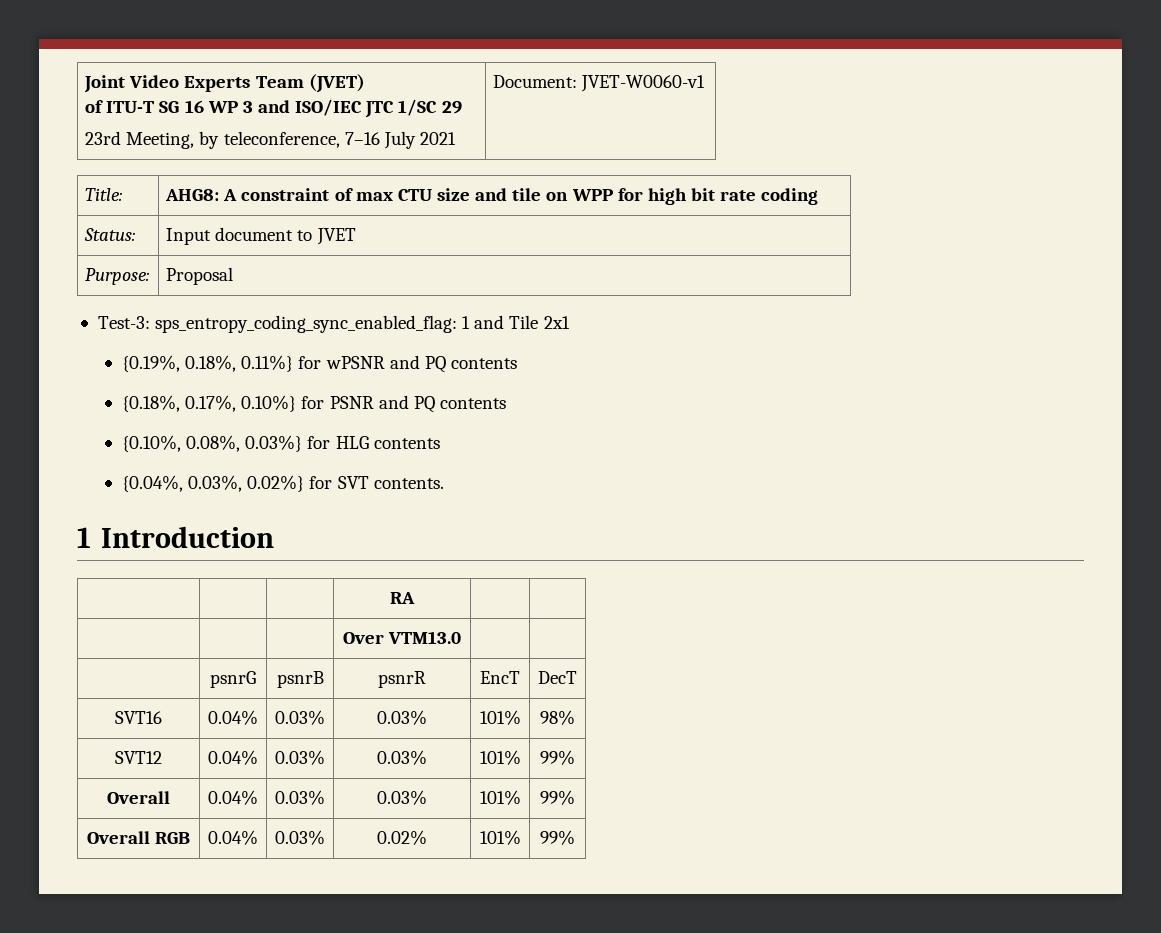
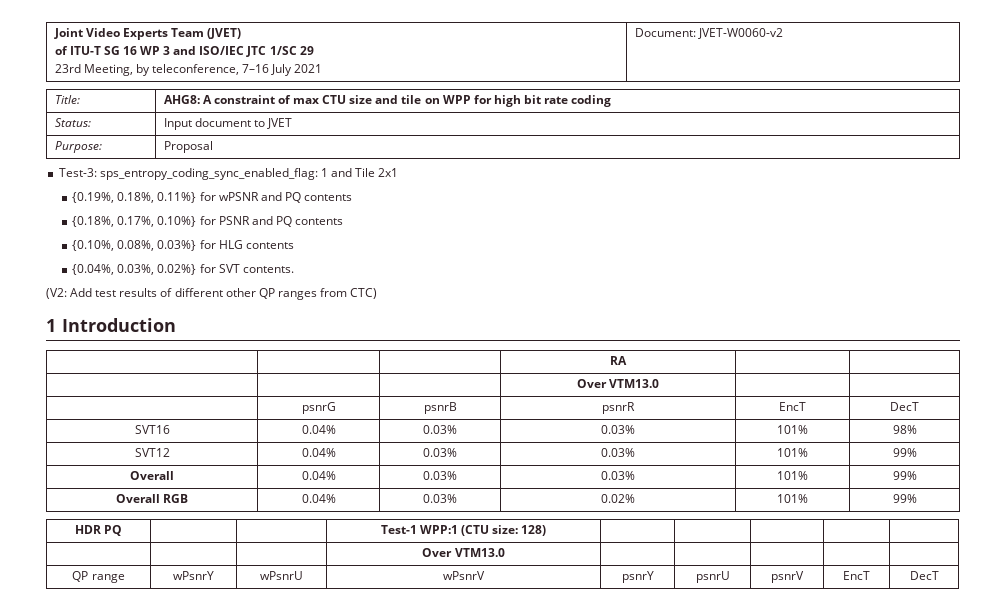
[581,75,706,92] JVET-W0060-v1 -> [697,28,783,39] JVET-W0060-v2
(444, 483) none -> [46,288,378,300] // (V2: Add test results of different other QP ranges from CTC)
(575, 837) none -> [74,525,123,536] [380,525,547,536] [422,548,505,557] [72,571,125,583] [173,571,214,580] [260,571,303,580] [443,571,485,580] [621,571,654,583] [695,571,730,583] [771,571,804,583] [843,571,870,580] [909,571,939,580] // HDR PQ | | | Test-1 WPP:1 (CTU size: 128) | | | | | // | | | Over VTM13.0 | | | | | // QP range | wPsnrY | wPsnrU | wPsnrV | psnrY | psnrU | psnrV | EncT | DecT

